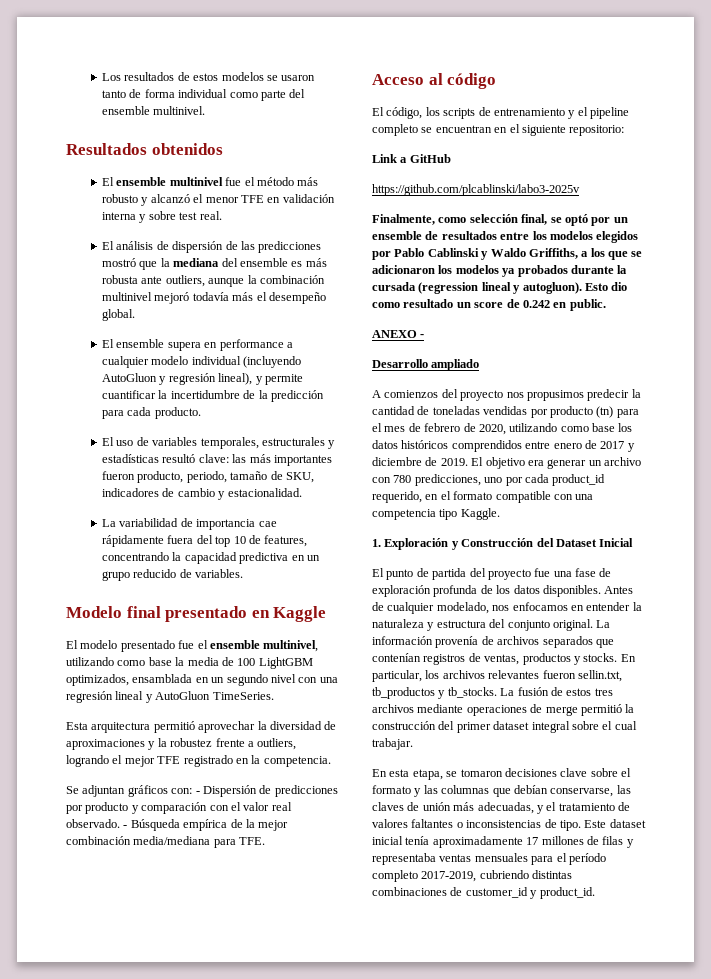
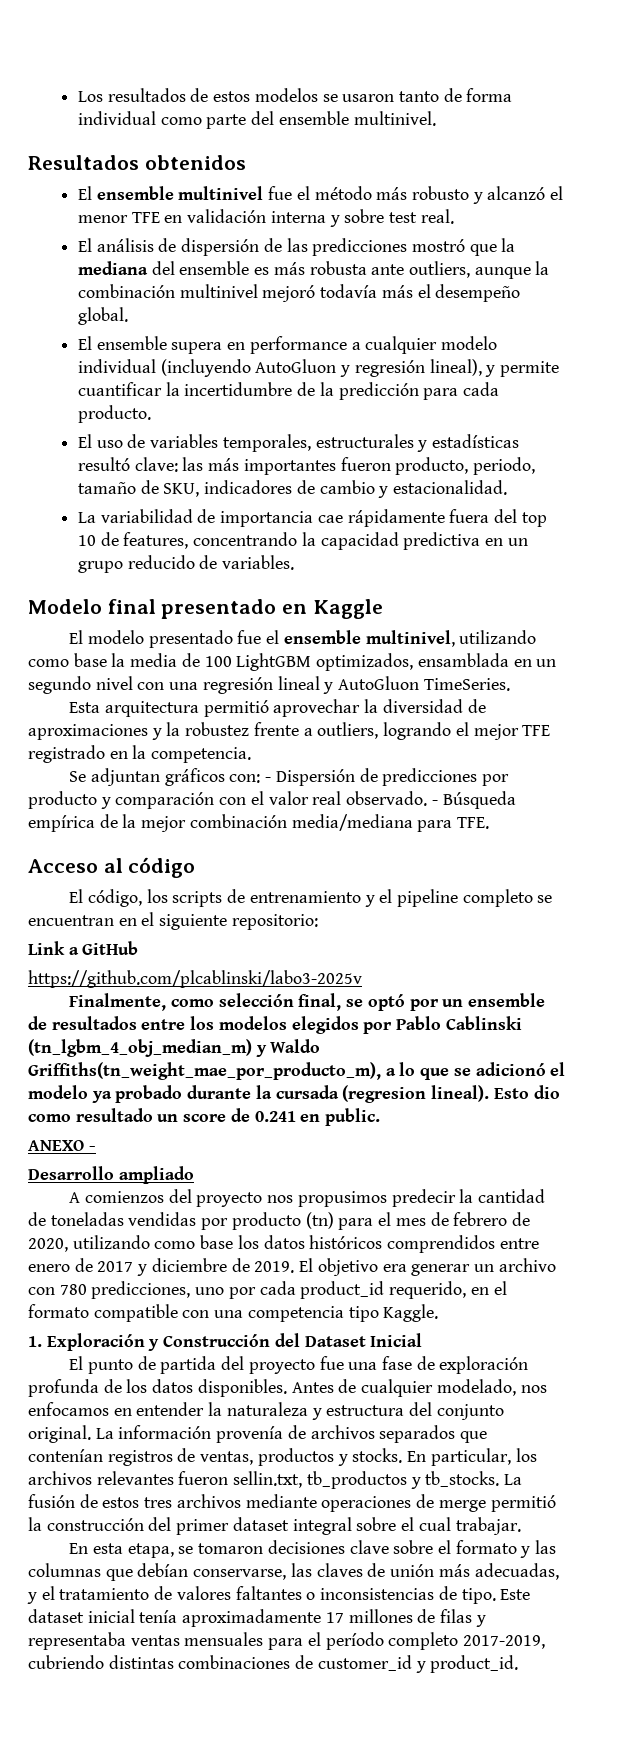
(479, 252) none -> [28,1039,252,1057] (tn_lgbm_4_obj_median_m)
[528,248,643,260] [372,265,628,277] [372,282,582,294] Griffiths, a los que se adicionaron los modelos ya probados durante la cursada (regression lineal y autogluon). -> [28,1062,566,1080] [28,1085,490,1103] Griffiths(tn_weight_mae_por_producto_m), a lo que se adicionó el modelo ya probado durante la cursada (regresion lineal).
[522,300,550,308] 0.242 -> [254,1111,296,1122] 0.241

